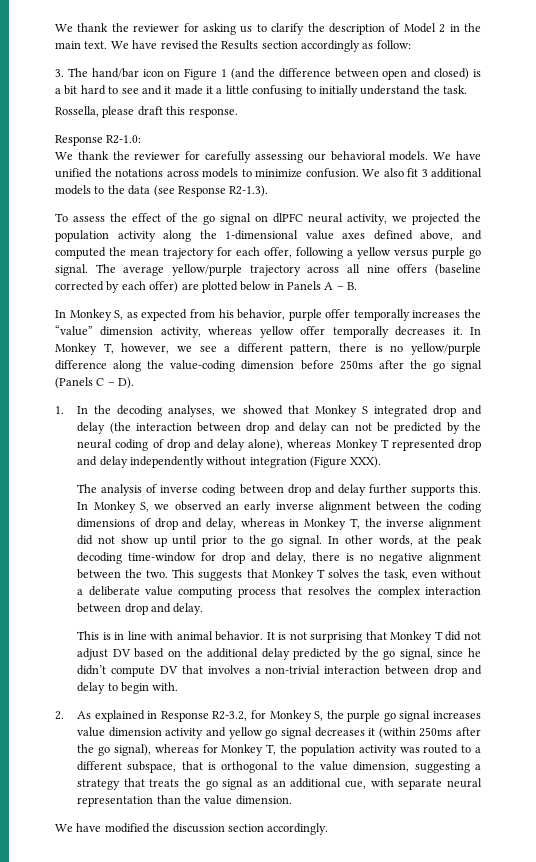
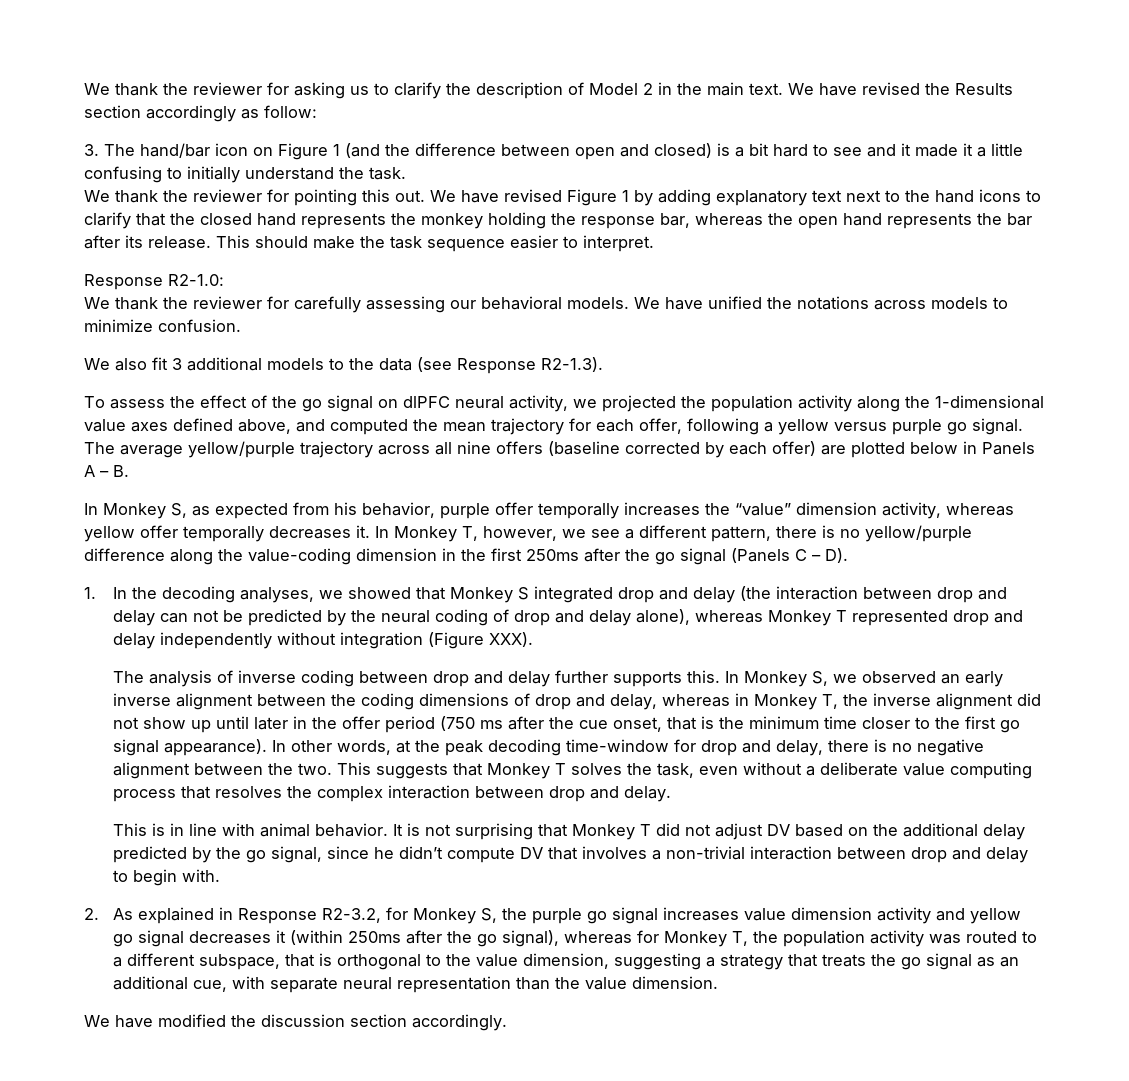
[55,106,238,118] Rossella, please draft this response. -> [84,189,1041,206] [84,212,1032,229] [84,235,654,252] We thank the reviewer for pointing this out. We have revised Figure 1 by adding explanatory text next to the hand icons to clarify that the closed hand represents the monkey holding the response bar, whereas the open hand represents the bar after its release. This should make the task sequence easier to interpret.
(359, 173) none -> (241, 325) //
[300,360,334,370] before -> [442,548,522,561] in the first
[202,535,323,547] prior to the go signal. -> [253,716,1020,733] [112,739,267,756] later in the offer period (750 ms after the cue onset, that is the minimum time closer to the first go signal appearance).

